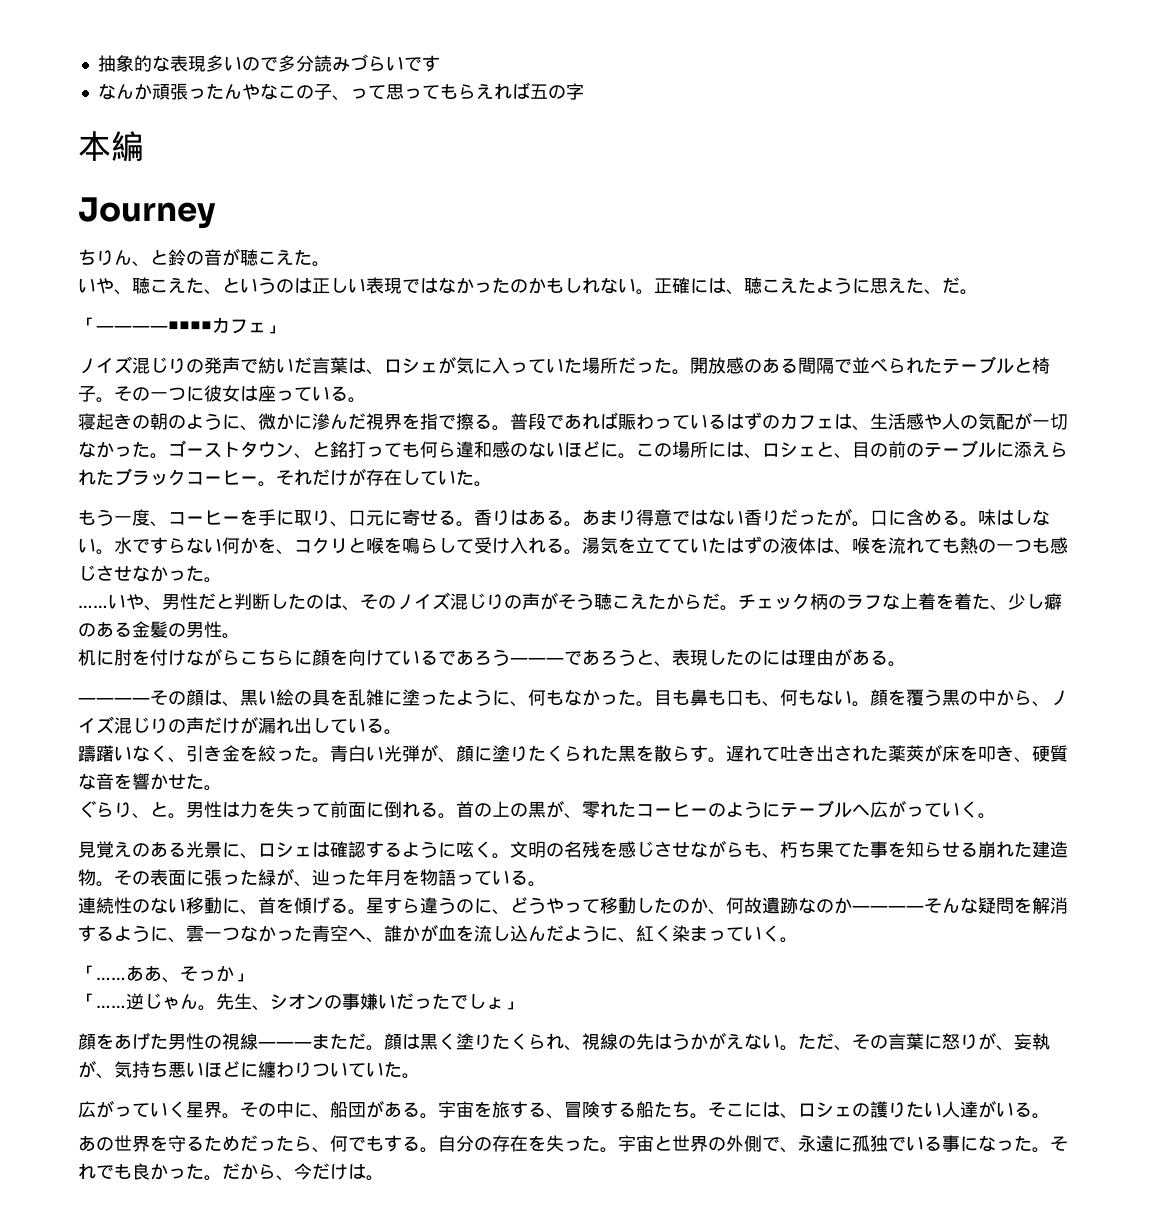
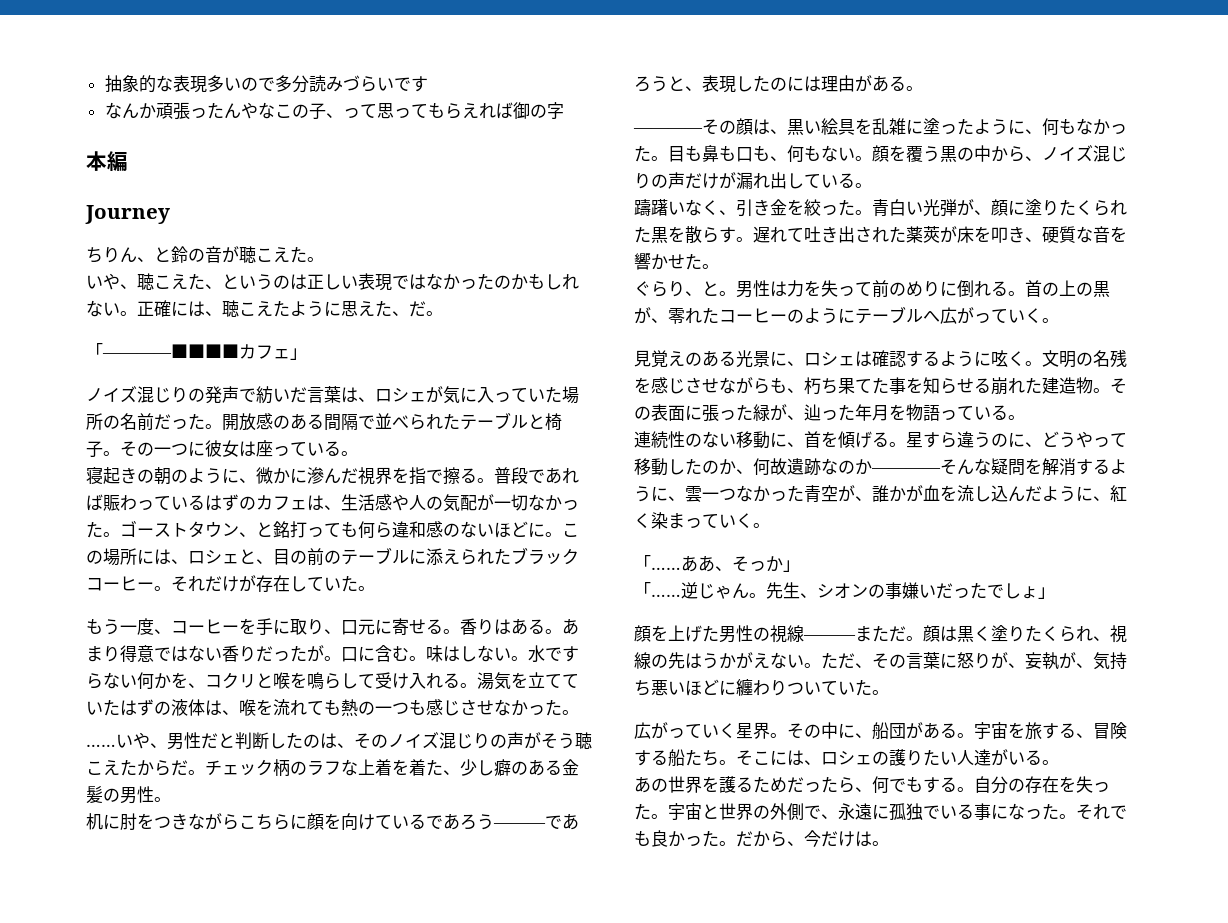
[529,84,548,99] 五 -> [512,102,530,119] 御
(618, 365) none -> [103,413,154,431] の名前
[924,509,960,525] める -> [392,646,409,661] む
[150,649,186,666] 付け -> [154,813,188,830] つき
[294,691,312,705] の -> (838, 126) none
[348,802,366,818] 面 -> [889,281,940,297] のめり
[348,928,366,940] へ -> [838,485,855,502] が
[114,1034,132,1050] あ -> [668,625,685,641] 上
[168,1135,186,1152] 守 -> [719,776,736,793] 護

